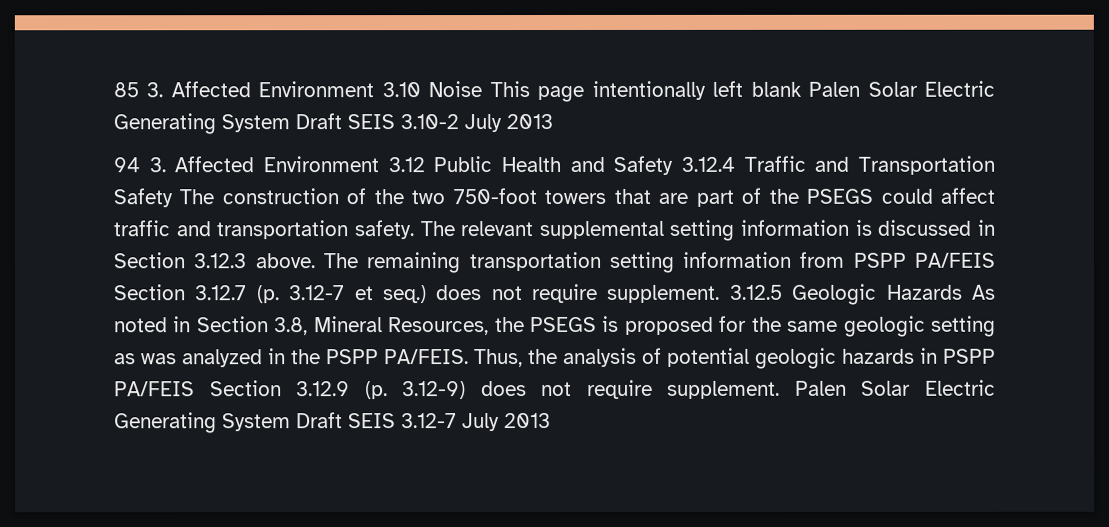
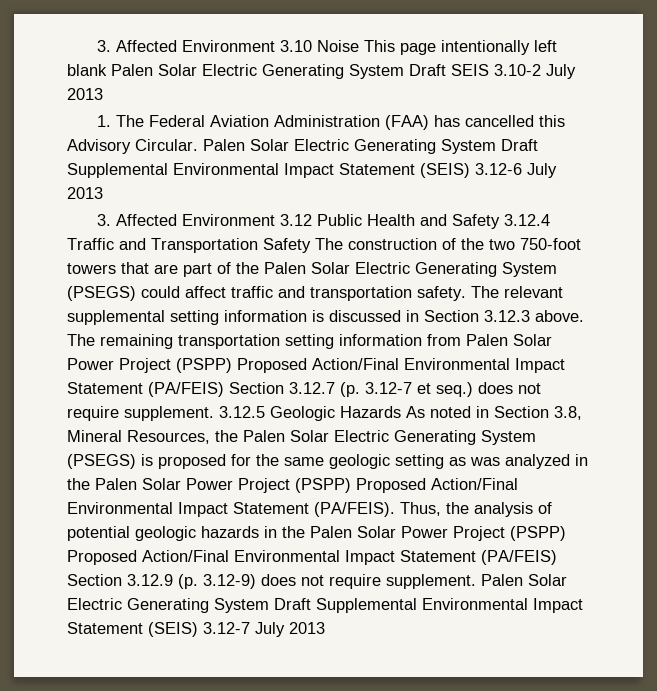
[113,82,139,98] 85 -> (96, 46) none
[113,157,140,173] 94 -> [96,115,565,130] [67,139,538,154] [67,163,557,178] [67,187,103,199] 1. The Federal Aviation Administration (FAA) has cancelled this Advisory Circular. Palen Solar Electric Generating System Draft Supplemental Environmental Impact Statement (SEIS) 3.12-6 July 2013 //
[806,188,874,204] PSEGS -> [264,262,557,277] [67,286,136,301] Palen Solar Electric Generating System (PSEGS)
[852,252,996,268] PSPP PA/FEIS -> [466,334,552,346] [67,358,565,373] [67,382,224,397] Palen Solar Power Project (PSPP) Proposed Action/Final Environmental Impact Statement (PA/FEIS)
[530,316,597,333] PSEGS -> [243,430,536,445] [67,454,136,469] Palen Solar Electric Generating System (PSEGS)
[326,349,469,365] PSPP PA/FEIS. -> [95,478,518,493] [67,502,395,517] Palen Solar Power Project (PSPP) Proposed Action/Final Environmental Impact Statement (PA/FEIS).
[943,348,996,364] [114,381,195,397] PSPP PA/FEIS -> [282,526,566,541] [67,550,557,565] the Palen Solar Power Project (PSPP) Proposed Action/Final Environmental Impact Statement (PA/FEIS)
[348,413,396,429] SEIS -> [316,598,583,613] [67,622,198,637] Supplemental Environmental Impact Statement (SEIS)

